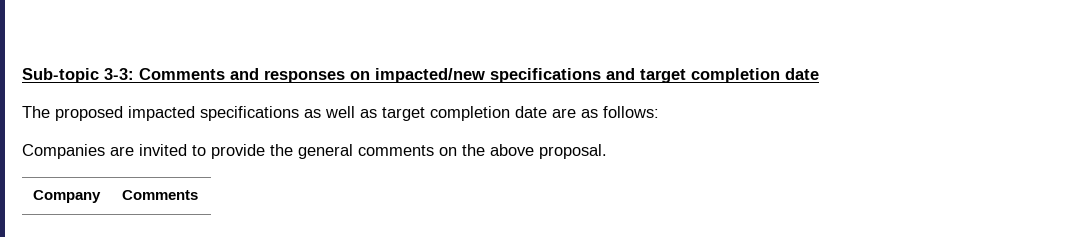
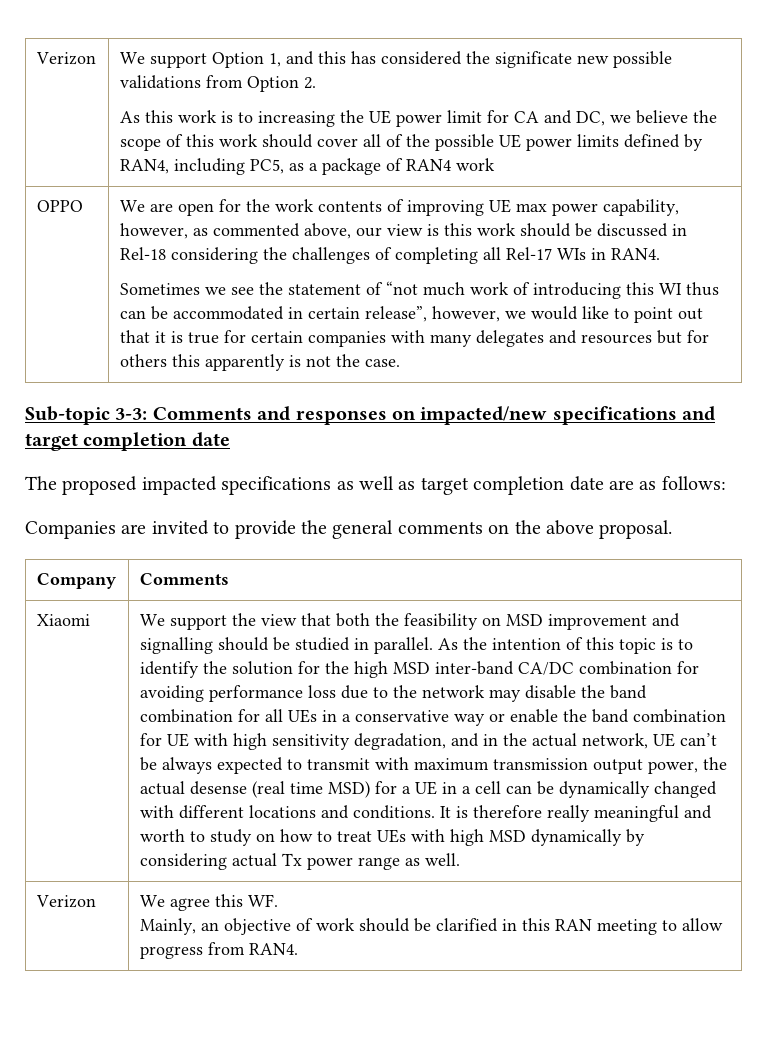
(22, 75) none -> [35,52,96,65] [119,51,672,68] [119,75,316,92] [119,110,717,127] [119,134,703,151] [119,158,495,175] [36,200,83,212] [119,199,679,216] [119,223,687,239] [119,247,660,264] [119,281,719,299] [119,306,703,323] [119,330,709,347] [119,354,400,371] Verizon | We support Option 1, and this has considered the significate new possible validations from Option 2. // As this work is to increasing the UE power limit for CA and DC, we believe the scope of this work should cover all of the possible UE power limits defined by RAN4, including PC5, as a package of RAN4 work // OPPO | We are open for the work contents of improving UE max power capability, however, as commented above, our view is this work should be discussed in Rel-18 considering the challenges of completing all Rel-17 WIs in RAN4. // Sometimes we see the statement of “not much work of introducing this WI thus can be accommodated in certain release”, however, we would like to point out that it is true for certain companies with many delegates and resources but for others this apparently is not the case. //
(198, 195) none -> [36,614,90,626] [139,613,680,630] [139,637,693,654] [139,661,699,678] [139,685,647,702] [139,709,726,726] [139,733,717,750] [139,757,727,774] [139,781,717,798] [139,805,712,822] [139,829,645,846] [139,853,460,870] [35,895,96,908] [139,894,278,911] [139,918,723,935] [139,942,298,959] // Xiaomi | We support the view that both the feasibility on MSD improvement and signalling should be studied in parallel. As the intention of this topic is to identify the solution for the high MSD inter-band CA/DC combination for avoiding performance loss due to the network may disable the band combination for all UEs in a conservative way or enable the band combination for UE with high sensitivity degradation, and in the actual network, UE can’t be always expected to transmit with maximum transmission output power, the actual desense (real time MSD) for a UE in a cell can be dynamically changed with different locations and conditions. It is therefore really meaningful and worth to study on how to treat UEs with high MSD dynamically by considering actual Tx power range as well. // Verizon | We agree this WF. // Mainly, an objective of work should be clarified in this RAN meeting to allow progress from RAN4.

